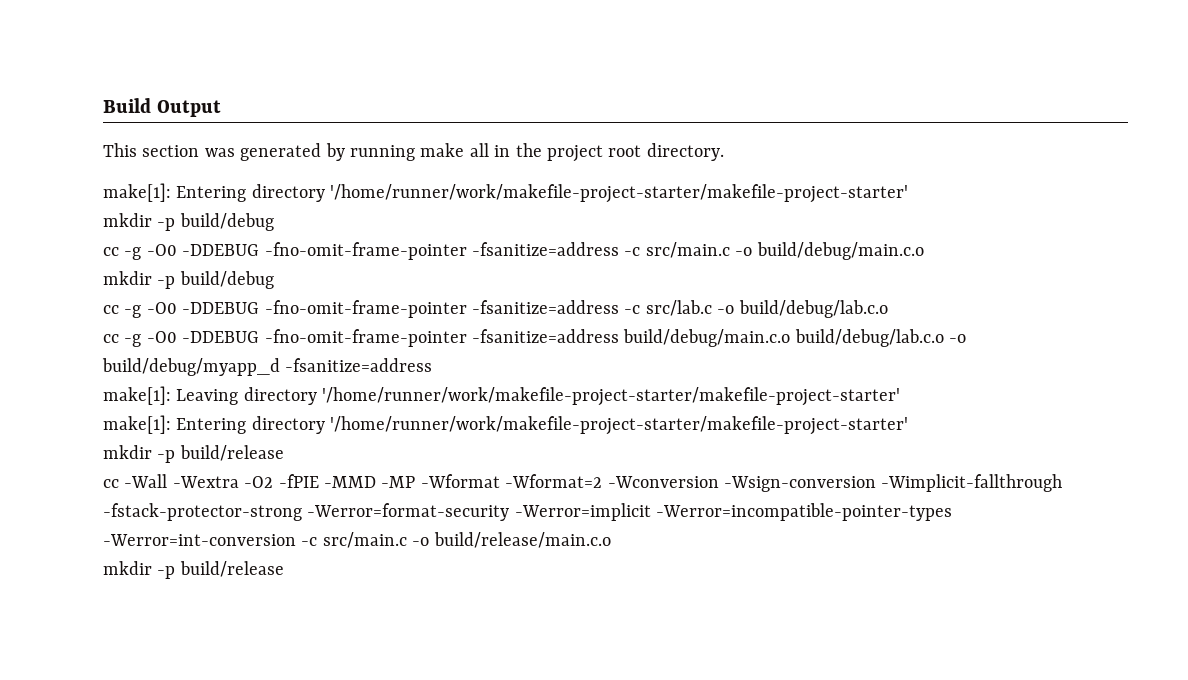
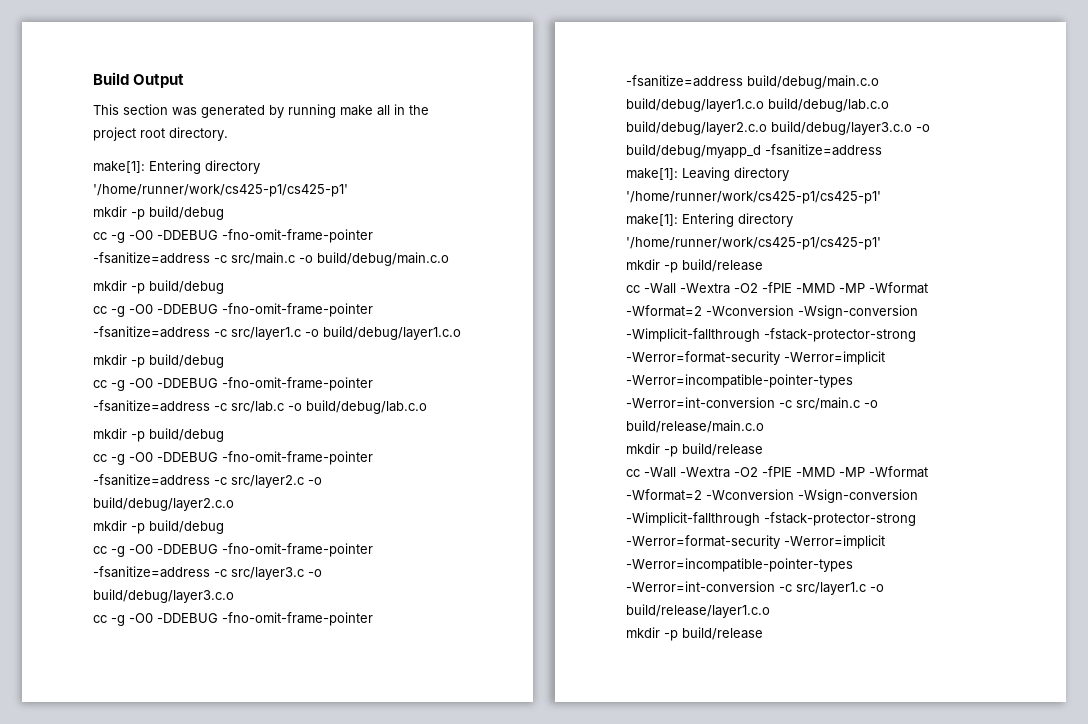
[330,184,909,203] '/home/runner/work/makefile-project-starter/makefile-project-starter' -> [93,184,348,197] '/home/runner/work/cs425-p1/cs425-p1'
(274, 280) none -> [93,303,373,317] [93,326,461,340] [93,354,224,368] // cc -g -O0 -DDEBUG -fno-omit-frame-pointer -fsanitize=address -c src/layer1.c -o build/debug/layer1.c.o // mkdir -p build/debug
(888, 309) none -> [93,428,224,442] [93,451,373,465] [93,474,322,488] [93,497,234,511] [93,520,224,534] [93,543,373,557] [93,566,322,580] [93,589,234,603] // mkdir -p build/debug // cc -g -O0 -DDEBUG -fno-omit-frame-pointer -fsanitize=address -c src/layer2.c -o build/debug/layer2.c.o // mkdir -p build/debug // cc -g -O0 -DDEBUG -fno-omit-frame-pointer -fsanitize=address -c src/layer3.c -o build/debug/layer3.c.o
[794,329,944,347] build/debug/lab.c.o -> [626,98,889,112] [626,121,912,135] build/debug/layer1.c.o build/debug/lab.c.o build/debug/layer2.c.o build/debug/layer3.c.o
[322,387,901,406] [103,415,909,435] '/home/runner/work/makefile-project-starter/makefile-project-starter' // make[1]: Entering directory '/home/runner/work/makefile-project-starter/makefile-project-starter' -> [626,191,881,204] [626,213,793,227] [626,237,881,250] '/home/runner/work/cs425-p1/cs425-p1' // make[1]: Entering directory '/home/runner/work/cs425-p1/cs425-p1'
(284, 569) none -> [626,466,928,478] [626,489,918,503] [626,512,916,526] [626,535,885,549] [626,558,853,572] [626,581,884,595] [626,604,770,618] [626,627,763,641] // cc -Wall -Wextra -O2 -fPIE -MMD -MP -Wformat -Wformat=2 -Wconversion -Wsign-conversion -Wimplicit-fallthrough -fstack-protector-strong -Werror=format-security -Werror=implicit -Werror=incompatible-pointer-types -Werror=int-conversion -c src/layer1.c -o build/release/layer1.c.o // mkdir -p build/release

